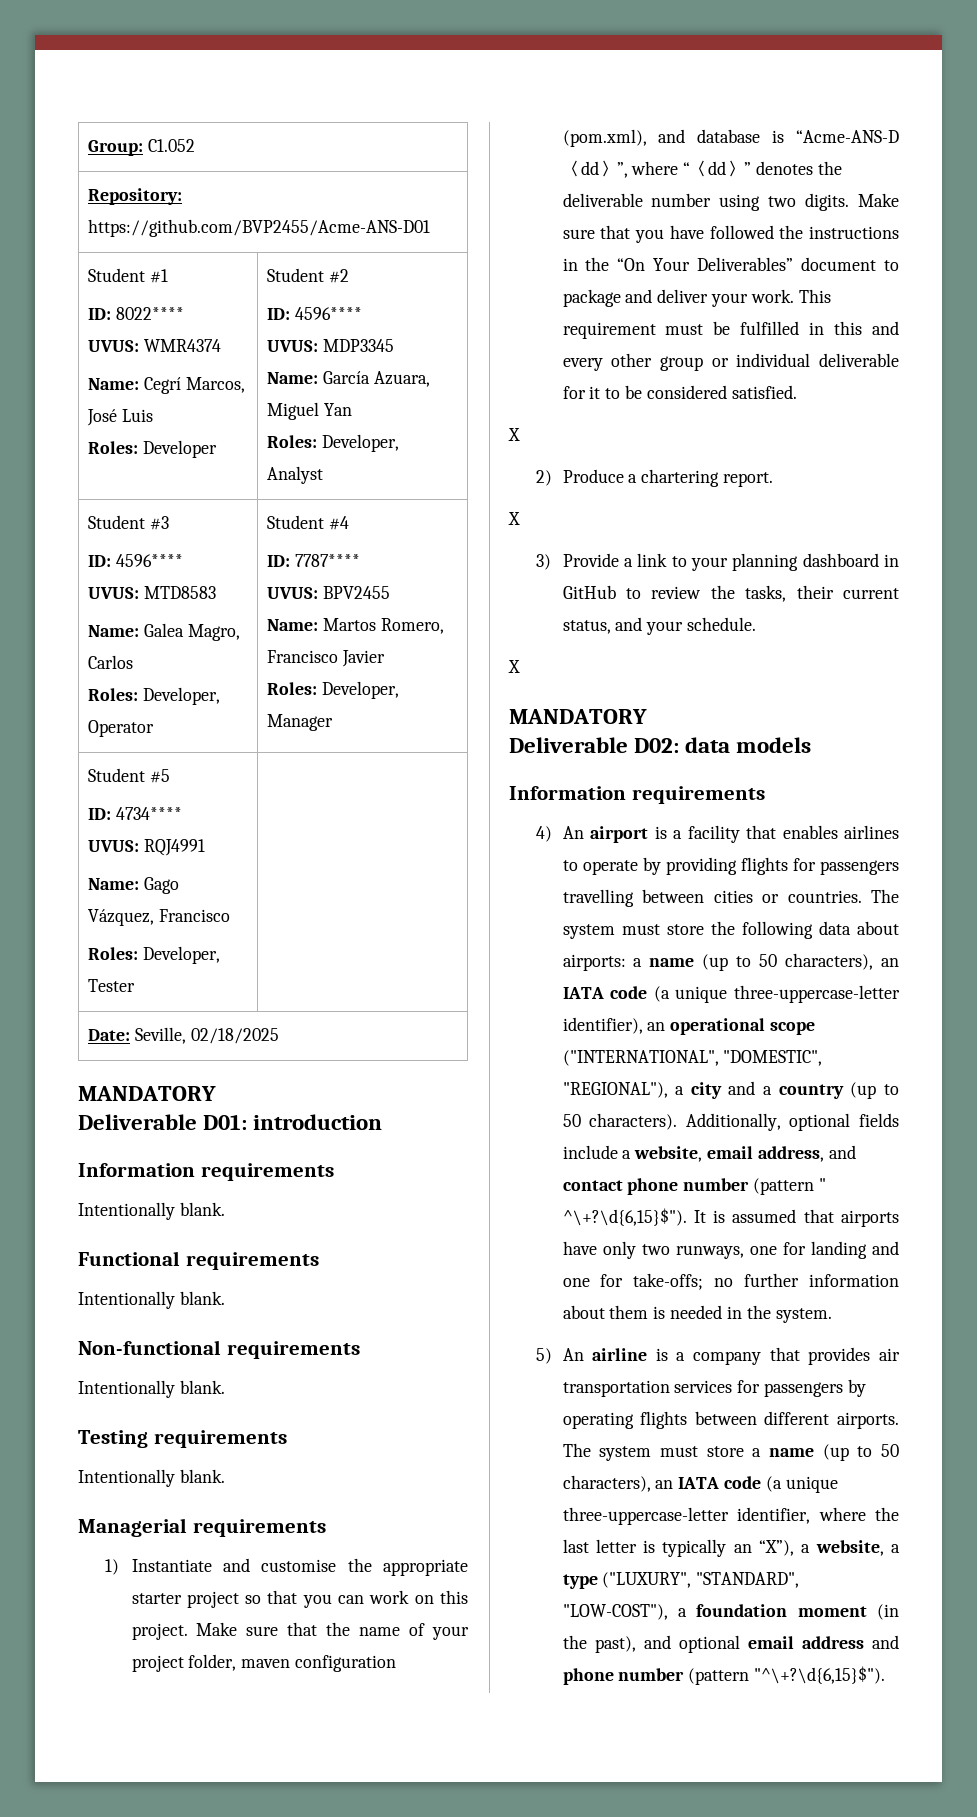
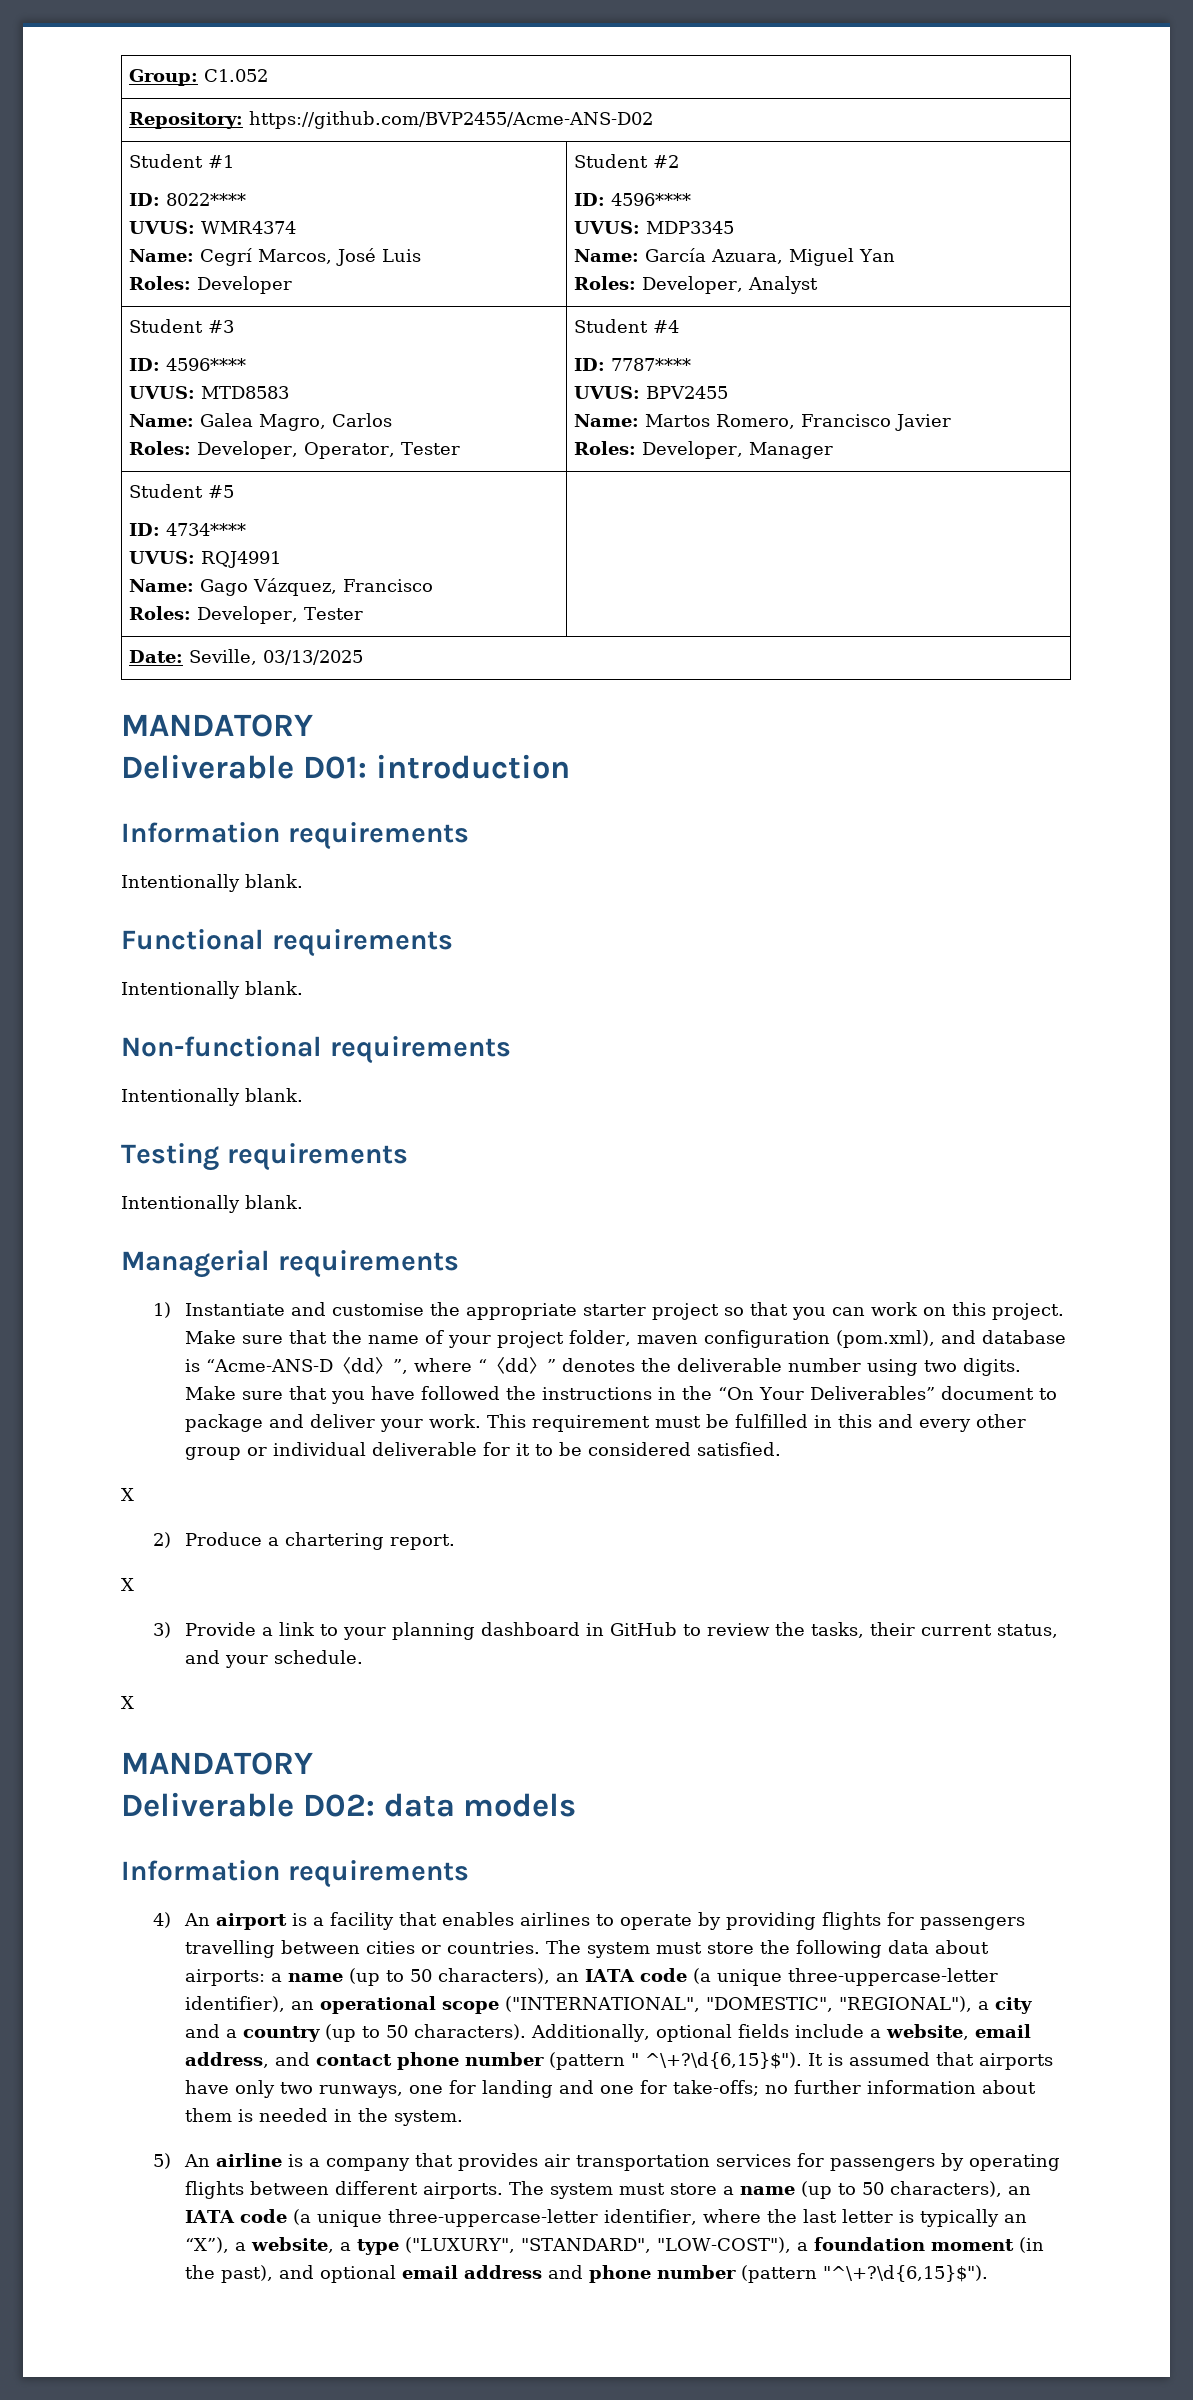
[87,219,430,237] https://github.com/BVP2455/Acme-ANS-D01 -> [248,111,653,129] https://github.com/BVP2455/Acme-ANS-D02
[87,720,154,737] Operator -> [303,442,460,459] Operator, Tester
[190,1028,279,1044] 02/18/2025 -> [262,650,363,665] 03/13/2025

